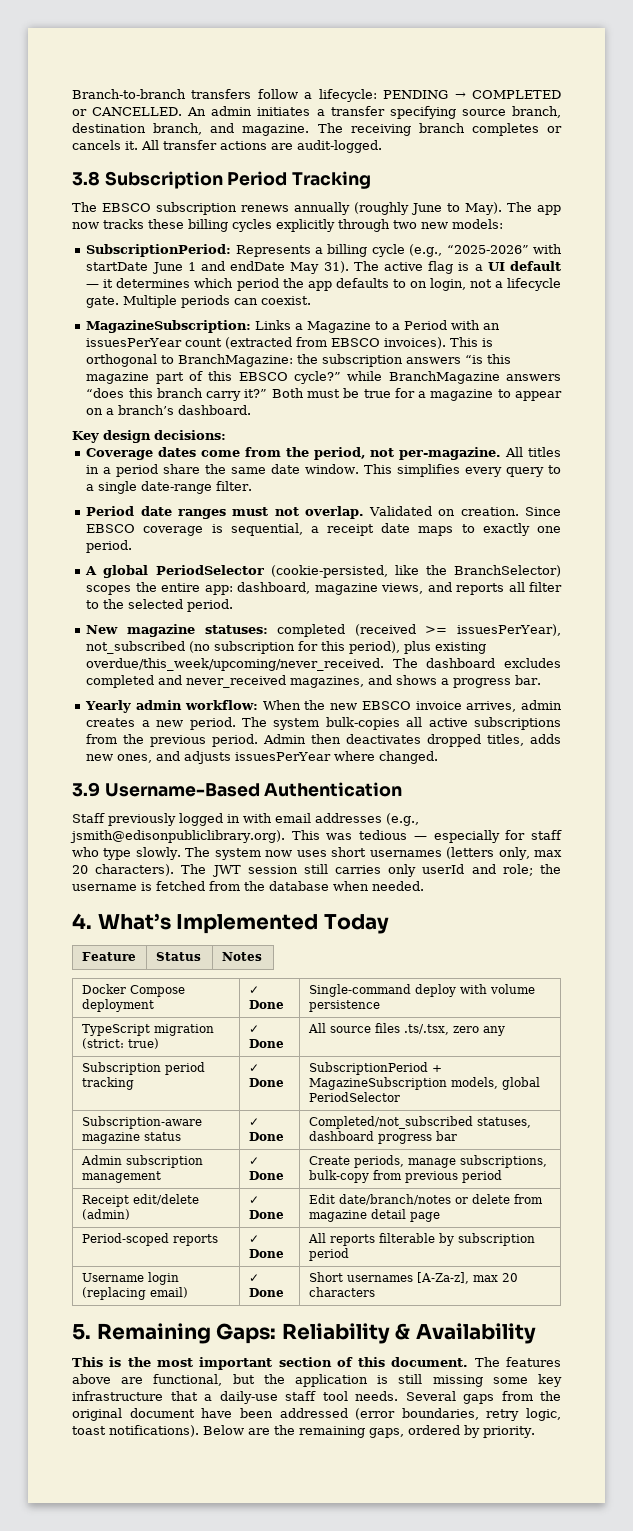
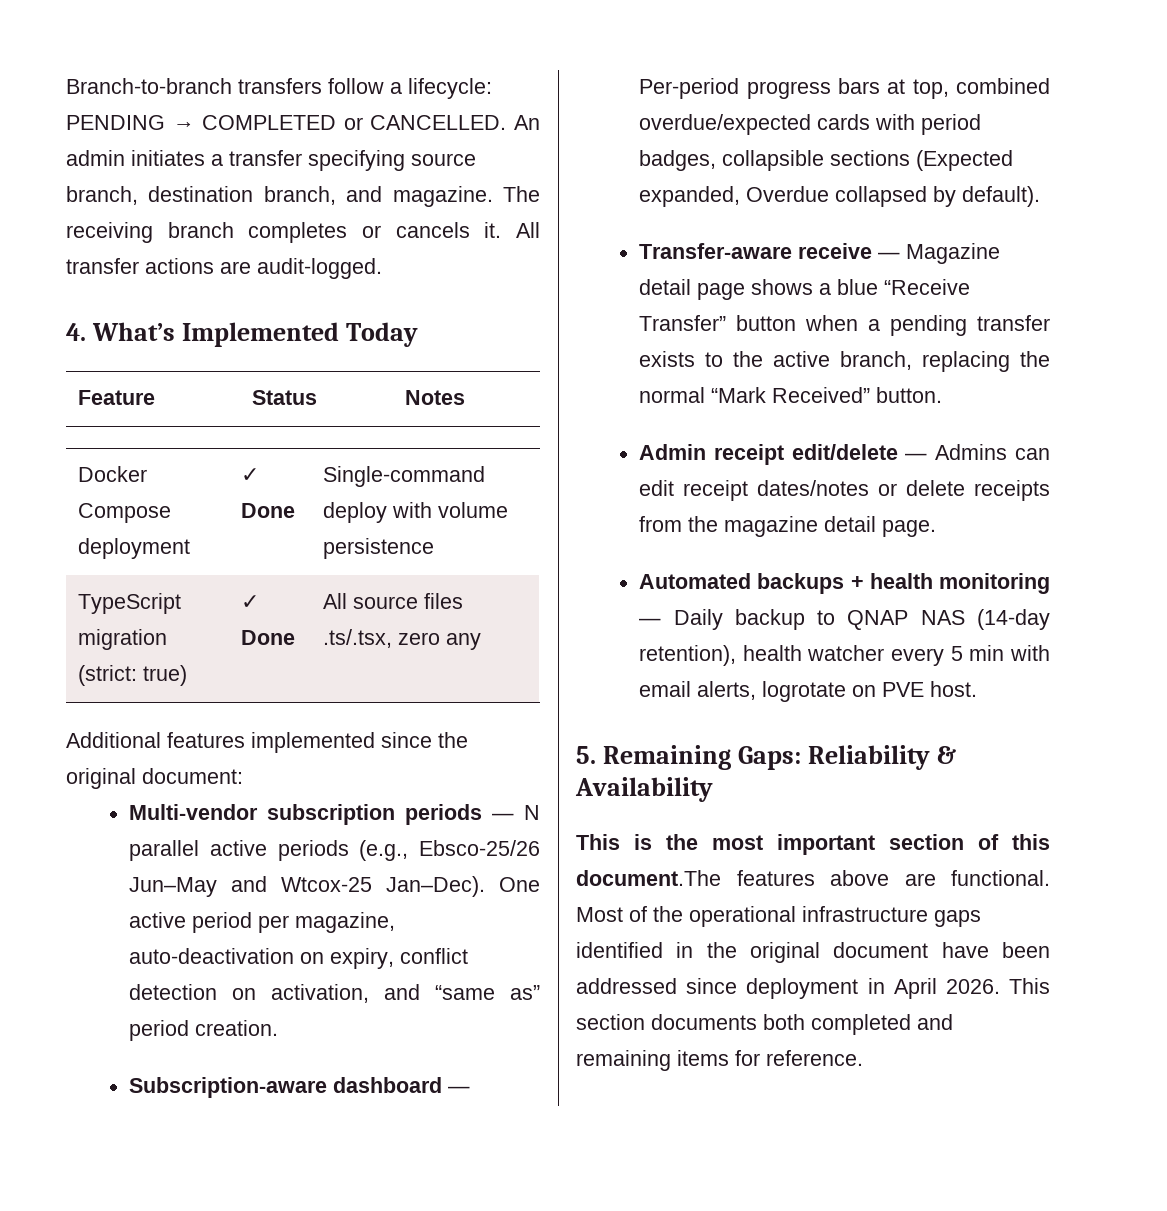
[72,171,372,189] [72,202,561,215] [72,219,503,232] [86,244,562,257] [86,261,561,274] [86,278,562,291] [86,295,312,308] [86,320,501,333] [86,337,494,349] [86,354,512,367] [86,371,561,384] [86,388,562,401] [86,405,252,415] [72,430,226,443] [86,447,561,460] [86,464,561,477] [86,481,253,494] [86,506,561,519] [86,523,561,536] [86,540,133,553] [85,565,561,578] [86,582,563,595] [86,599,234,612] [86,624,562,637] [86,641,487,654] [86,658,561,671] [86,675,542,688] [85,700,562,713] [86,717,561,730] [86,734,561,747] [86,751,439,764] [72,782,403,797] [72,813,419,826] [70,830,562,843] [72,847,562,860] [72,864,561,877] [72,881,424,891] // 3.8 Subscription Period Tracking // The EBSCO subscription renews annually (roughly June to May). The app now tracks these billing cycles explicitly through two new models: // SubscriptionPeriod: Represents a billing cycle (e.g., “2025-2026” with startDate June 1 and endDate May 31). The active flag is a UI default — it determines which period the app defaults to on login, not a lifecycle gate. Multiple periods can coexist. // MagazineSubscription: Links a Magazine to a Period with an issuesPerYear count (extracted from EBSCO invoices). This is orthogonal to BranchMagazine: the subscription answers “is this magazine part of this EBSCO cycle?” while BranchMagazine answers “does this branch carry it?” Both must be true for a magazine to appear on a branch’s dashboard. // Key design decisions: // Coverage dates come from the period, not per-magazine. All titles in a period share the same date window. This simplifies every query to a single date-range filter. // Period date ranges must not overlap. Validated on creation. Since EBSCO coverage is sequential, a receipt date maps to exactly one period. // A global PeriodSelector (cookie-persisted, like the BranchSelector) scopes the entire app: dashboard, magazine views, and reports all filter to the selected period. // New magazine statuses: completed (received >= issuesPerYear), not_subscribed (no subscription for this period), plus existing overdue/this_week/upcoming/never_received. The dashboard excludes completed and never_received magazines, and shows a progress bar. // Yearly admin workflow: When the new EBSCO invoice arrives, admin creates a new period. The system bulk-copies all active subscriptions from the previous period. Admin then deactivates dropped titles, adds new ones, and adjusts issuesPerYear where changed. // 3.9 Username-Based Authentication // Staff previously logged in with email addresses (e.g., jsmith@edisonpubliclibrary.org). This was tedious — especially for staff who type slowly. The system now uses short usernames (letters only, max 20 characters). The JWT session still carries only userId and role; the username is fetched from the database when needed. -> (382, 268) none
[81,1062,205,1075] [81,1077,134,1090] [248,1064,259,1072] [248,1078,284,1087] [308,1062,442,1075] [308,1077,540,1090] [308,1092,400,1102] [81,1116,202,1129] [81,1132,181,1144] [248,1118,259,1126] [248,1132,284,1141] [308,1116,531,1129] [308,1131,457,1144] [80,1155,203,1168] [81,1171,161,1183] [248,1157,259,1165] [248,1171,284,1180] [308,1155,547,1168] [308,1170,502,1183] [81,1194,199,1207] [81,1209,130,1220] [248,1196,259,1204] [248,1210,284,1219] [308,1194,543,1205] [308,1209,440,1222] [81,1233,218,1246] [248,1235,259,1243] [248,1249,284,1258] [307,1233,535,1246] [308,1248,349,1261] [81,1272,179,1285] [81,1287,188,1300] [248,1274,259,1282] [248,1288,284,1297] [308,1272,518,1284] [308,1287,375,1297] // Subscription period tracking | ✓ Done | SubscriptionPeriod + MagazineSubscription models, global PeriodSelector // Subscription-aware magazine status | ✓ Done | Completed/not_subscribed statuses, dashboard progress bar // Admin subscription management | ✓ Done | Create periods, manage subscriptions, bulk-copy from previous period // Receipt edit/delete (admin) | ✓ Done | Edit date/branch/notes or delete from magazine detail page // Period-scoped reports | ✓ Done | All reports filterable by subscription period // Username login (replacing email) | ✓ Done | Short usernames [A-Za-z], max 20 characters -> [66,732,468,753] [66,768,243,789] [129,804,540,825] [129,840,540,861] [129,876,540,897] [129,912,396,933] [129,948,469,969] [129,984,540,1003] [129,1020,279,1041] [129,1077,471,1098] [639,78,1050,99] [639,114,982,135] [639,150,1014,171] [639,186,1041,207] [639,243,1001,264] [639,279,971,300] [639,315,1050,336] [639,351,1050,372] [639,387,943,403] [639,444,1050,465] [639,480,1050,501] [639,516,937,537] [639,573,1050,594] [639,609,1050,630] [639,645,1050,666] [639,681,978,702] // Additional features implemented since the original document: // Multi-vendor subscription periods — N parallel active periods (e.g., Ebsco-25/26 Jun–May and Wtcox-25 Jan–Dec). One active period per magazine, auto-deactivation on expiry, conflict detection on activation, and “same as” period creation. // Subscription-aware dashboard — Per-period progress bars at top, combined overdue/expected cards with period badges, collapsible sections (Expected expanded, Overdue collapsed by default). // Transfer-aware receive — Magazine detail page shows a blue “Receive Transfer” button when a pending transfer exists to the active branch, replacing the normal “Mark Received” button. // Admin receipt edit/delete — Admins can edit receipt dates/notes or delete receipts from the magazine detail page. // Automated backups + health monitoring — Daily backup to QNAP NAS (14-day retention), health watcher every 5 min with email alerts, logrotate on PVE host.
[391,1357,500,1367] document. The -> [576,870,721,886] document.The
[153,1374,562,1387] [72,1391,533,1404] functional, but the application is still missing some key infrastructure that a daily-use staff tool needs. Several gaps from -> [951,870,1050,886] [576,906,981,927] [576,942,694,958] functional. Most of the operational infrastructure gaps identified in
[355,1408,561,1421] [72,1425,535,1438] (error boundaries, retry logic, toast notifications). Below are the remaining gaps, ordered by priority. -> [686,978,1050,999] [576,1014,953,1035] [576,1050,863,1071] since deployment in April 2026. This section documents both completed and remaining items for reference.

